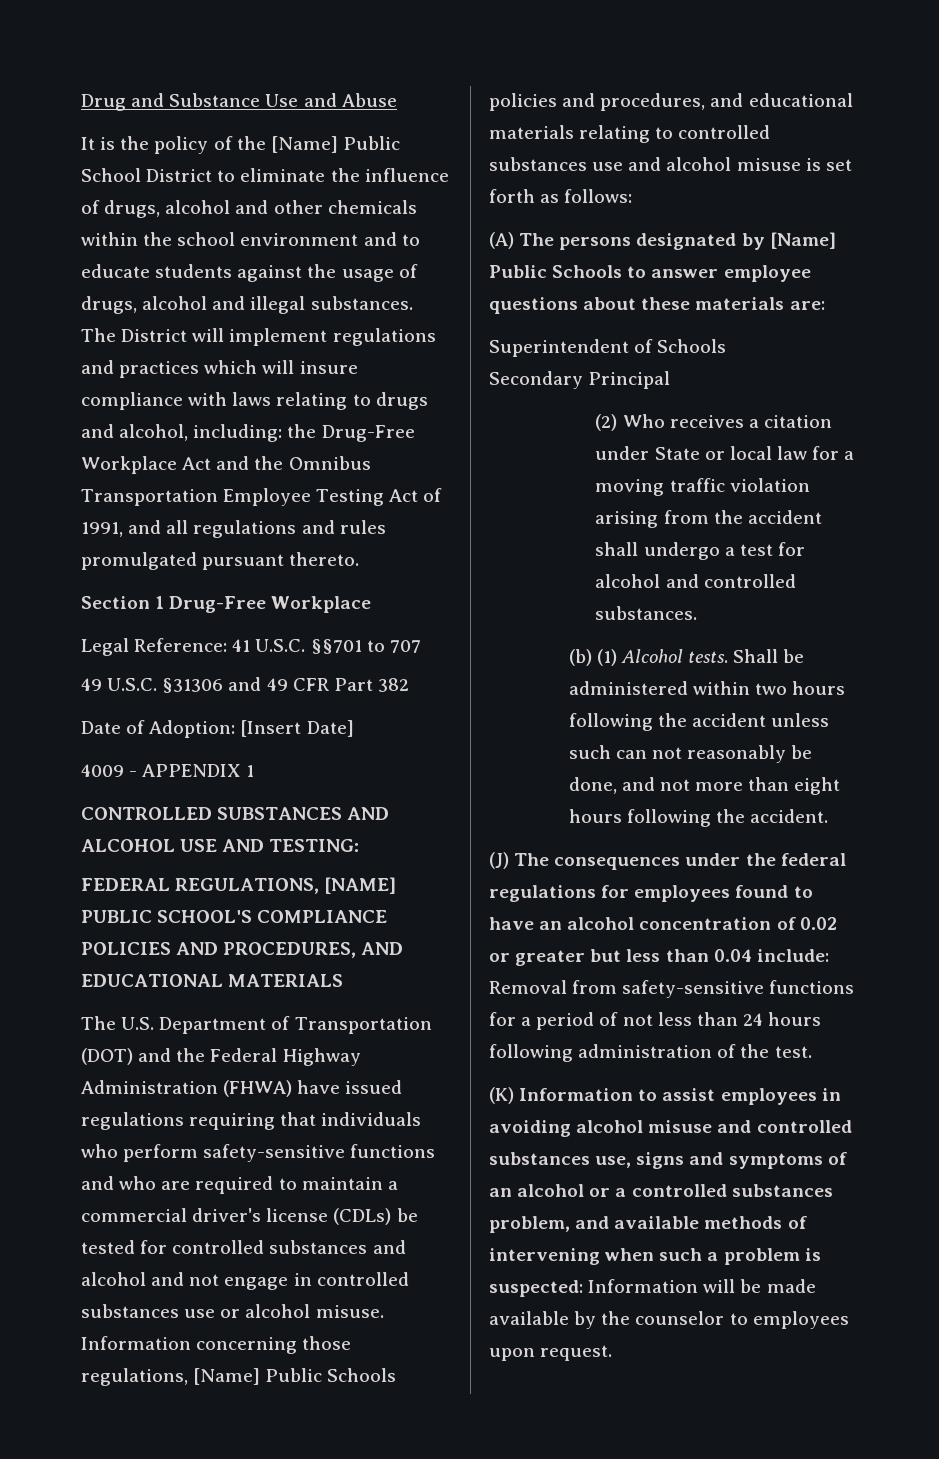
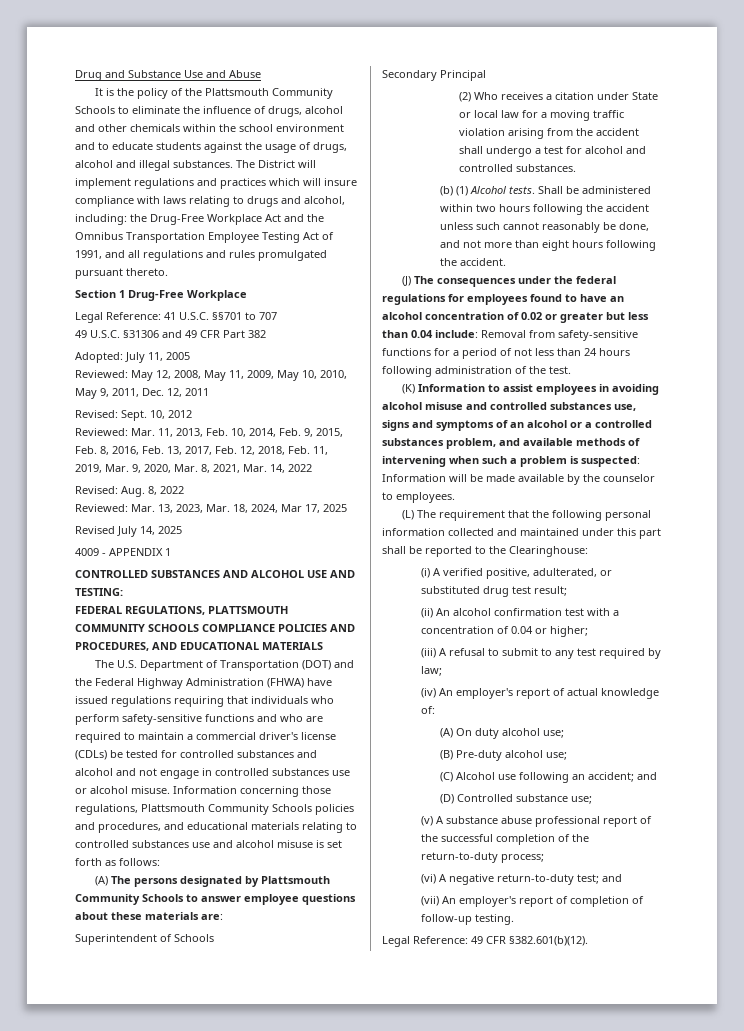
[270,136,400,153] [81,168,213,182] [Name] Public School District -> [204,88,333,99] [75,106,115,114] Plattsmouth Community Schools
[81,720,354,738] Date of Adoption: [Insert Date] -> [75,352,190,363] [75,370,347,381] [75,388,209,399] [75,410,192,421] [75,428,343,437] [75,446,328,455] [75,464,312,473] [75,486,184,497] [75,504,347,513] [75,526,182,537] Adopted: July 11, 2005 // Reviewed: May 12, 2008, May 11, 2009, May 10, 2010, May 9, 2011, Dec. 12, 2011 // Revised: Sept. 10, 2012 // Reviewed: Mar. 11, 2013, Feb. 10, 2014, Feb. 9, 2015, Feb. 8, 2016, Feb. 13, 2017, Feb. 12, 2018, Feb. 11, 2019, Mar. 9, 2020, Mar. 8, 2021, Mar. 14, 2022 // Revised: Aug. 8, 2022 // Reviewed: Mar. 13, 2023, Mar. 18, 2024, Mar 17, 2025 // Revised July 14, 2025
[324,877,397,894] [81,910,253,923] [NAME] PUBLIC SCHOOL'S -> [208,606,288,614] [75,624,199,632] PLATTSMOUTH COMMUNITY SCHOOLS
[193,1368,323,1385] [Name] Public -> [141,804,269,815] Plattsmouth Community
[769,232,836,249] [489,265,547,278] [Name] Public -> [260,876,330,884] [75,894,140,905] Plattsmouth Community
[615,747,683,759] can not -> [503,222,540,230] cannot
[752,1311,849,1329] [489,1345,613,1361] employees upon request. -> [396,492,455,503] [401,510,651,521] [382,528,661,539] [382,546,588,557] [420,568,612,579] [420,586,567,597] [420,608,619,618] [420,626,588,637] [420,648,661,659] [420,666,442,676] [420,688,659,699] [420,706,435,714] [440,728,565,739] [440,750,568,761] [440,772,658,783] [440,794,593,804] [420,816,652,827] [420,834,589,845] [420,852,544,863] [420,874,622,885] [420,896,644,907] [420,914,514,925] [382,936,588,947] employees. // (L) The requirement that the following personal information collected and maintained under this part shall be reported to the Clearinghouse: // (i) A verified positive, adulterated, or substituted drug test result; // (ii) An alcohol confirmation test with a concentration of 0.04 or higher; // (iii) A refusal to submit to any test required by law; // (iv) An employer's report of actual knowledge of: // (A) On duty alcohol use; // (B) Pre-duty alcohol use; // (C) Alcohol use following an accident; and // (D) Controlled substance use; // (v) A substance abuse professional report of the successful completion of the return-to-duty process; // (vi) A negative return-to-duty test; and // (vii) An employer's report of completion of follow-up testing. // Legal Reference: 49 CFR §382.601(b)(12).

